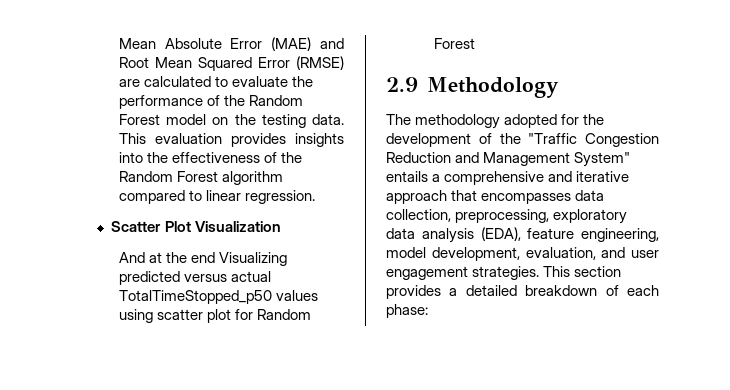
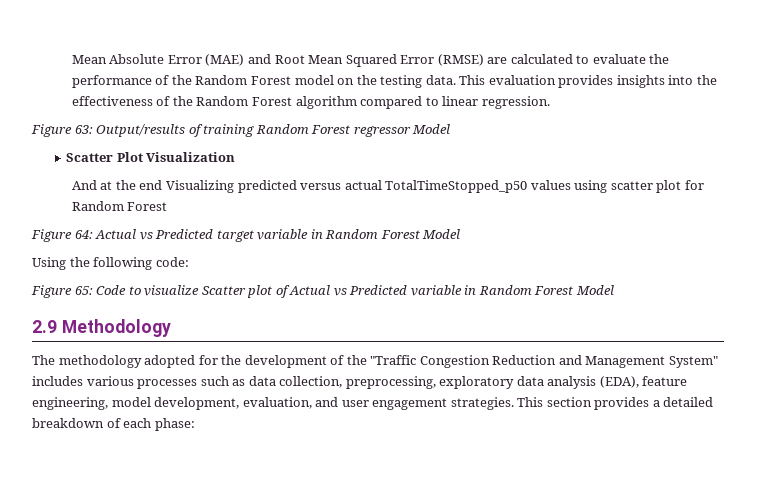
(316, 197) none -> [31,124,451,137] // Figure 63: Output/results of training Random Forest regressor Model
(475, 43) none -> [31,229,461,242] [32,257,189,270] [31,285,614,298] // Figure 64: Actual vs Predicted target variable in Random Forest Model // Using the following code: // Figure 65: Code to visualize Scatter plot of Actual vs Predicted variable in Random Forest Model
[386,171,630,185] [386,190,572,204] entails a comprehensive and iterative approach that encompasses -> [32,376,246,389] includes various processes such as

